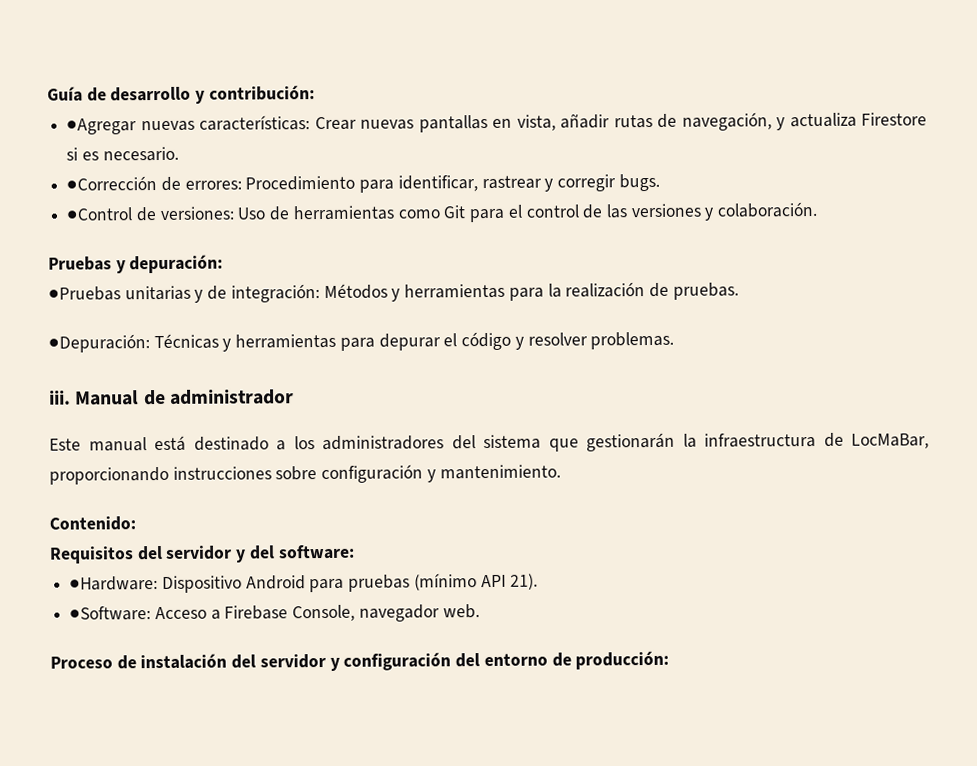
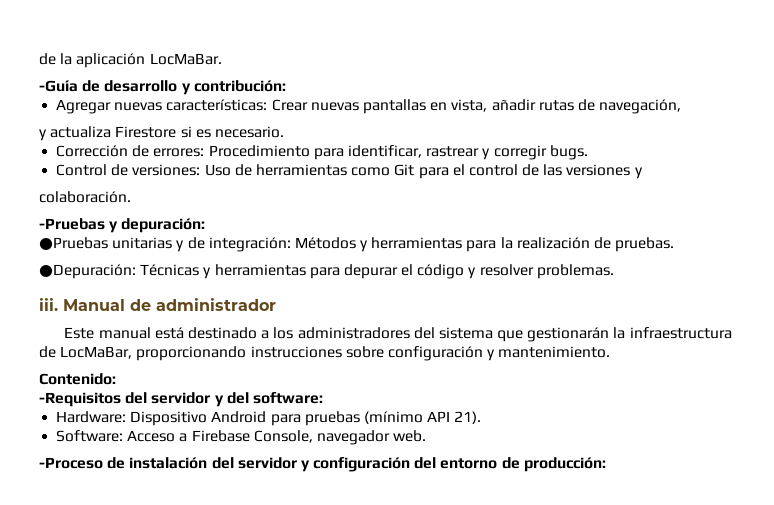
[47,86,83,102] Guía -> [39,53,222,68] [39,80,78,92] de la aplicación LocMaBar. // -Guía
[66,118,138,135] ●Agregar -> [56,99,112,114] Agregar
(772, 121) none -> (682, 106) //
[66,176,158,191] ●Corrección -> [56,145,129,157] Corrección
[66,207,133,221] ●Control -> [56,164,108,176] Control
(715, 214) none -> (643, 173) //
[48,256,112,271] Pruebas -> [39,218,105,230] -Pruebas
[49,546,134,564] Requisitos -> [39,392,121,407] -Requisitos
[69,576,159,591] ●Hardware: -> [56,411,127,423] Hardware:
[69,606,152,621] ●Software: -> [56,430,124,442] Software:
[50,656,113,669] Proceso -> [39,457,103,469] -Proceso

